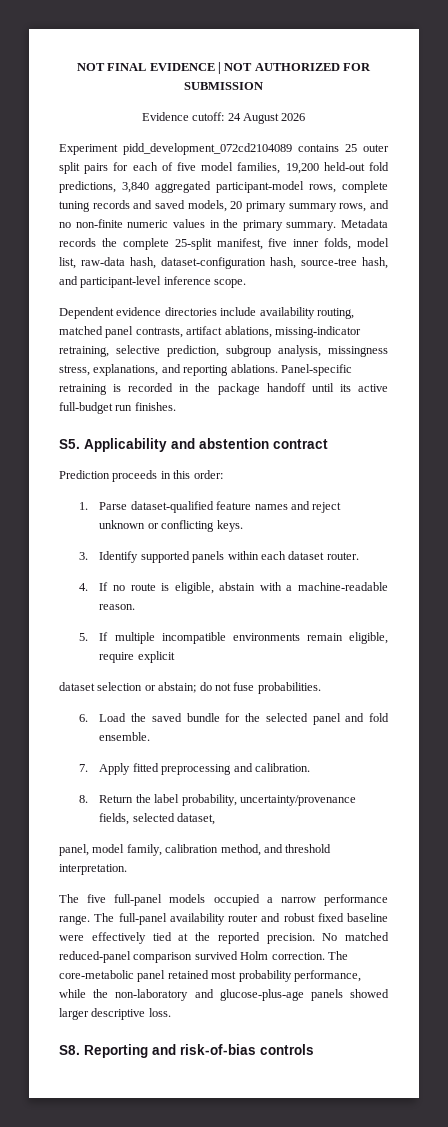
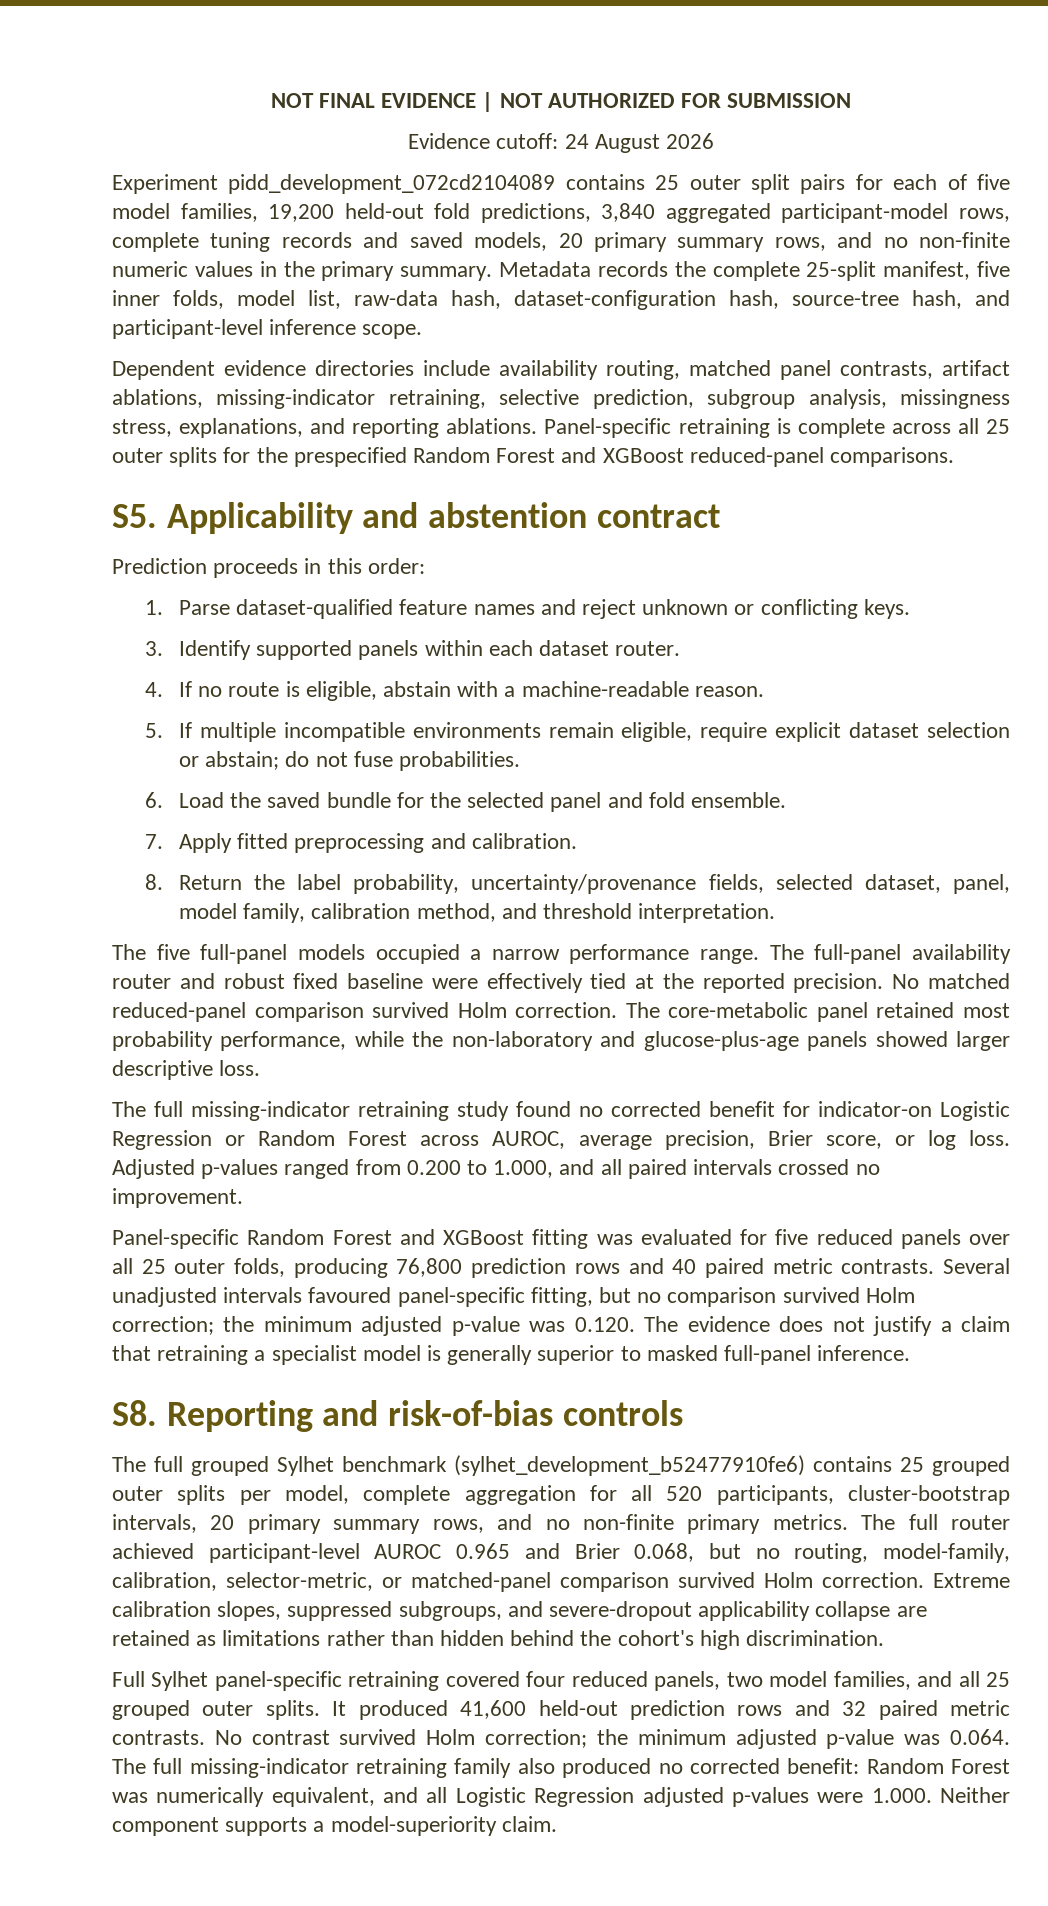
[128,383,388,395] [59,402,176,414] recorded in the package handoff until its active full-budget run finishes. -> [797,418,1011,438] [112,447,955,467] complete across all 25 outer splits for the prespecified Random Forest and XGBoost reduced-panel comparisons.
(175, 657) // -> (842, 732) none
(216, 819) // -> (941, 883) none
(171, 1012) none -> [112,1101,1010,1121] [112,1130,1011,1150] [112,1159,880,1179] [112,1188,243,1208] [112,1229,1010,1249] [112,1258,1011,1278] [112,1287,915,1307] [112,1316,1010,1336] [112,1345,911,1365] // The full missing-indicator retraining study found no corrected benefit for indicator-on Logistic Regression or Random Forest across AUROC, average precision, Brier score, or log loss. Adjusted p-values ranged from 0.200 to 1.000, and all paired intervals crossed no improvement. // Panel-specific Random Forest and XGBoost fitting was evaluated for five reduced panels over all 25 outer folds, producing 76,800 prediction rows and 40 paired metric contrasts. Several unadjusted intervals favoured panel-specific fitting, but no comparison survived Holm correction; the minimum adjusted p-value was 0.120. The evidence does not justify a claim that retraining a specialist model is generally superior to masked full-panel inference.
(314, 1049) none -> [112,1455,1010,1476] [112,1485,1010,1505] [112,1514,1010,1534] [112,1543,1011,1563] [112,1572,1010,1592] [112,1601,927,1621] [112,1630,885,1650] [112,1671,1010,1691] [112,1700,1010,1720] [112,1729,1010,1749] [112,1758,1011,1778] [112,1787,1011,1807] [112,1816,557,1836] // The full grouped Sylhet benchmark (sylhet_development_b52477910fe6) contains 25 grouped outer splits per model, complete aggregation for all 520 participants, cluster-bootstrap intervals, 20 primary summary rows, and no non-finite primary metrics. The full router achieved participant-level AUROC 0.965 and Brier 0.068, but no routing, model-family, calibration, selector-metric, or matched-panel comparison survived Holm correction. Extreme calibration slopes, suppressed subgroups, and severe-dropout applicability collapse are retained as limitations rather than hidden behind the cohort's high discrimination. // Full Sylhet panel-specific retraining covered four reduced panels, two model families, and all 25 grouped outer splits. It produced 41,600 held-out prediction rows and 32 paired metric contrasts. No contrast survived Holm correction; the minimum adjusted p-value was 0.064. The full missing-indicator retraining family also produced no corrected benefit: Random Forest was numerically equivalent, and all Logistic Regression adjusted p-values were 1.000. Neither component supports a model-superiority claim.

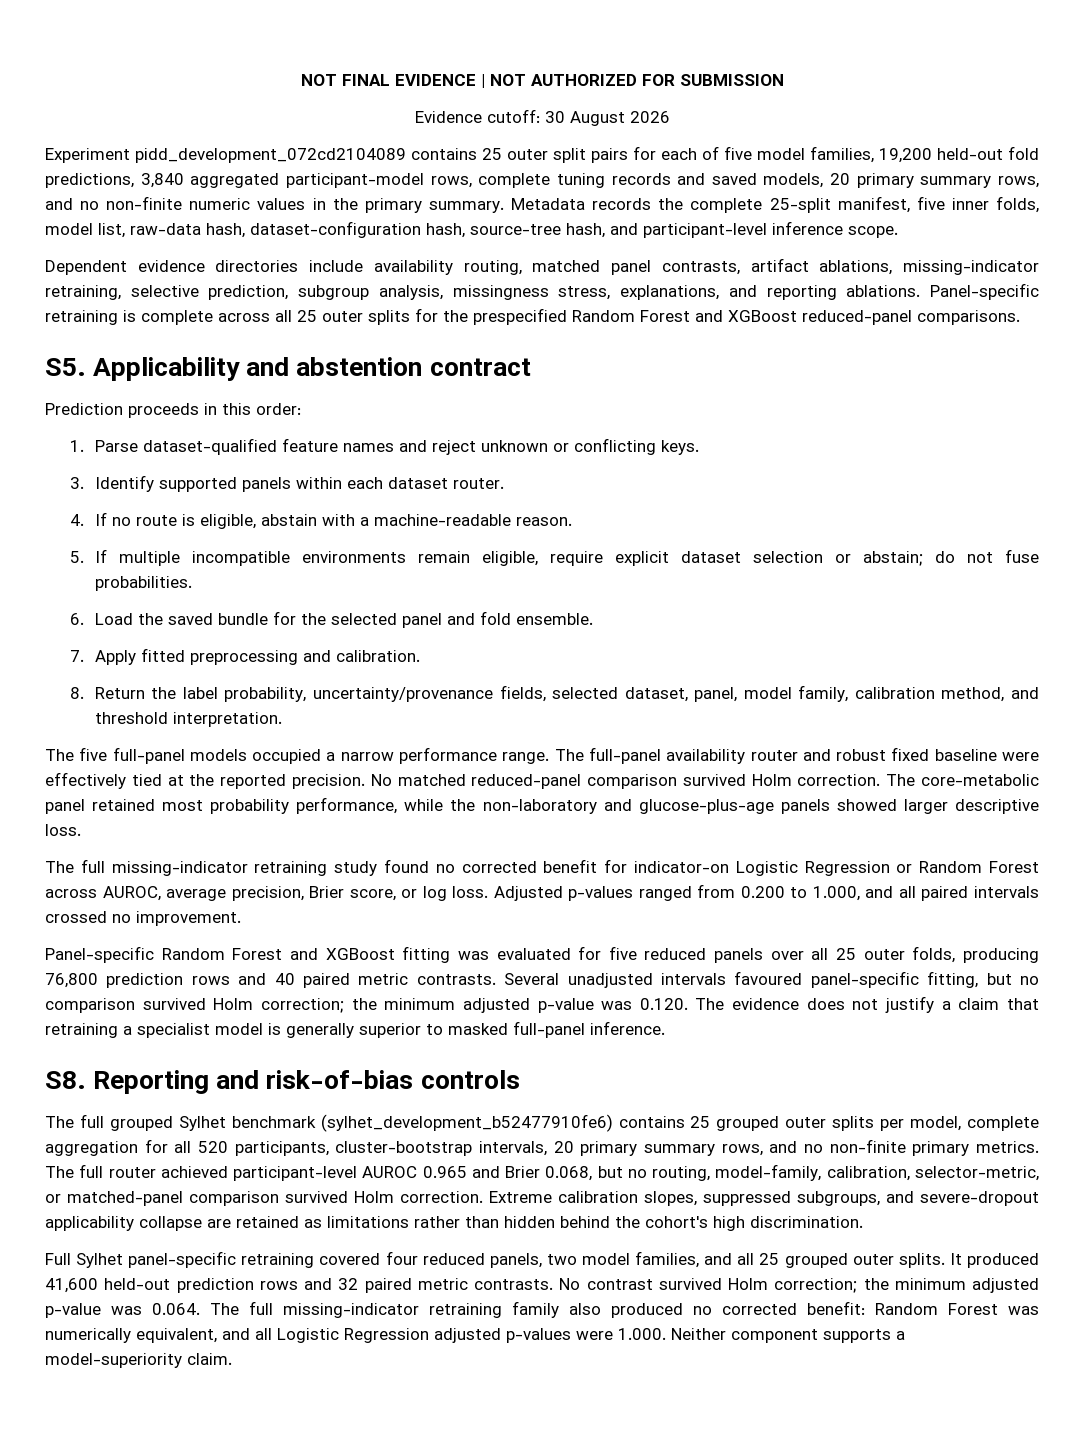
[564,134,589,149] 24 -> [544,111,565,123] 30

